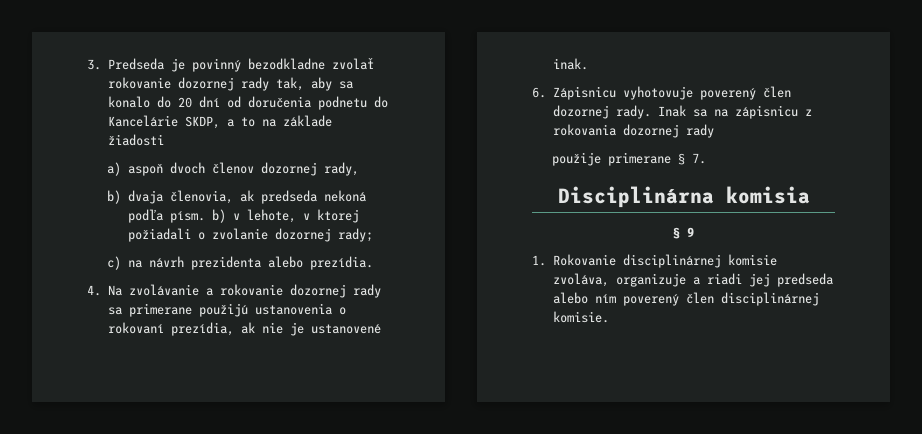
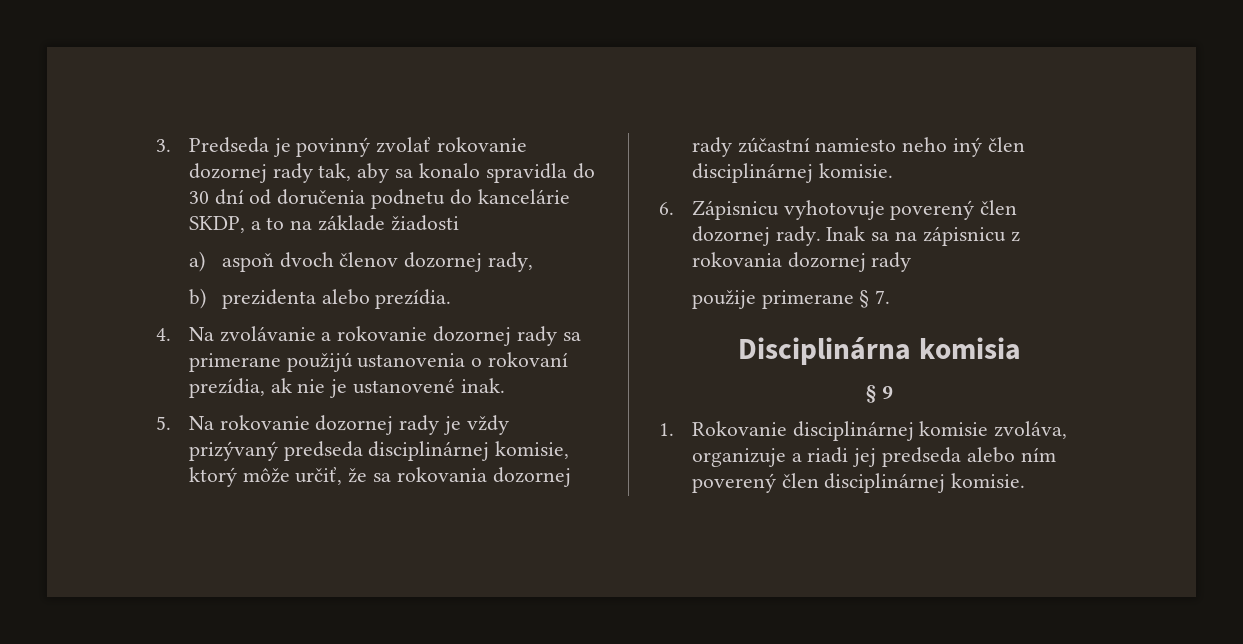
[247,58,325,70] bezodkladne -> (371, 147) none
[156,96,192,108] do 20 -> [485,163,595,183] [188,191,209,204] spravidla do 30
[107,115,178,127] Kancelárie -> [477,189,570,204] kancelárie
[127,190,366,204] [127,209,359,223] [127,228,373,242] [107,256,184,270] dvaja členovia, ak predseda nekoná podľa písm. b) v lehote, v ktorej požiadali o zvolanie dozornej rady; // c) na návrh -> (206, 298) none
(588, 64) none -> [156,415,509,435] [188,441,570,461] [188,467,571,487] [691,137,1025,157] [691,163,893,183] // 5. Na rokovanie dozornej rady je vždy prizývaný predseda disciplinárnej komisie, ktorý môže určiť, že sa rokovania dozornej rady zúčastní namiesto neho iný člen disciplinárnej komisie.

